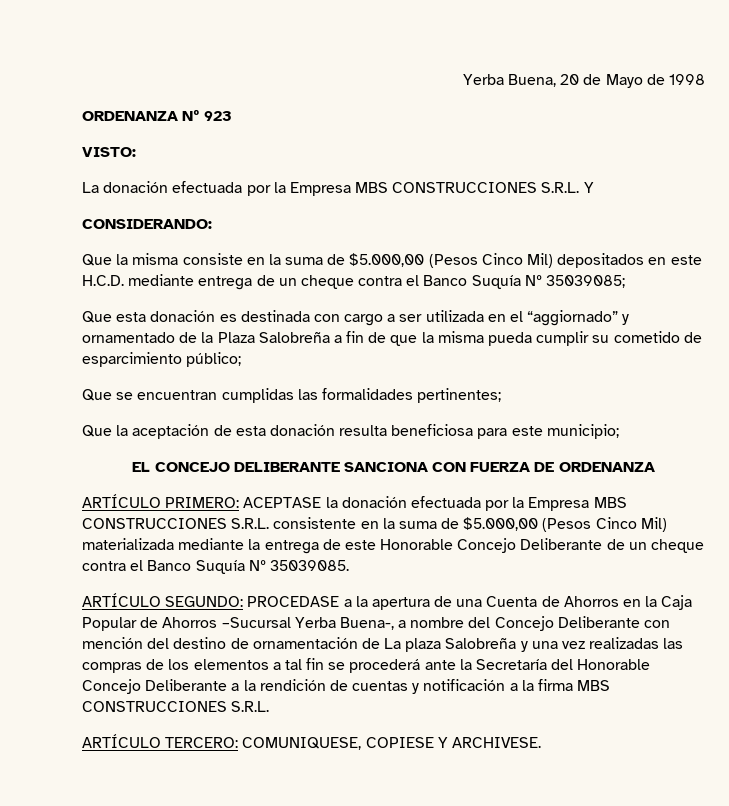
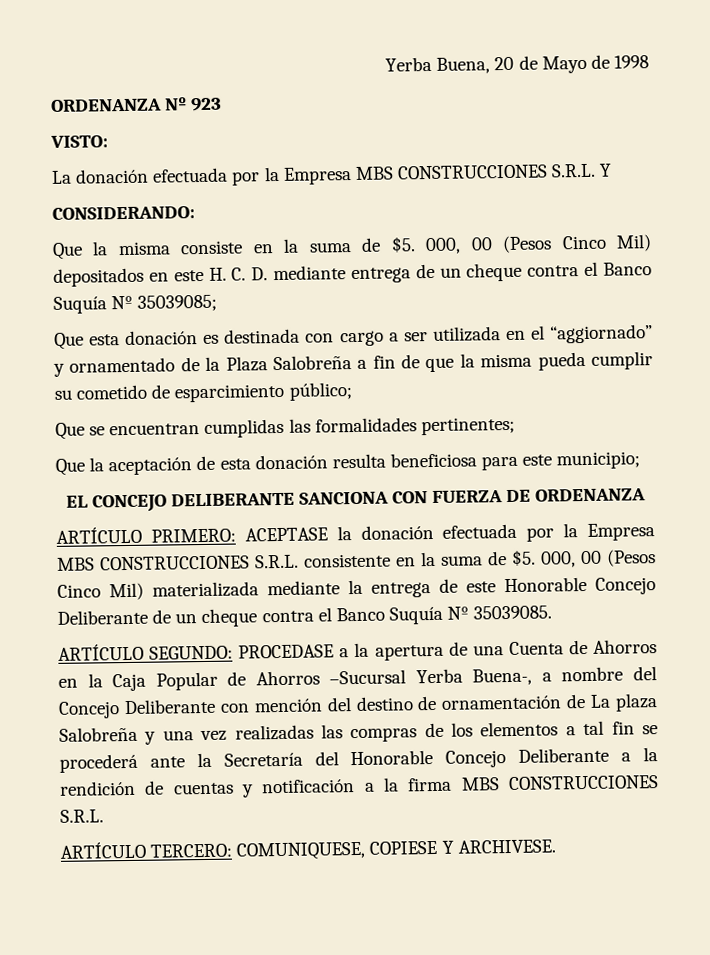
[349,253,425,267] $5.000,00 -> [390,236,493,255] $5. 000, 00
[82,275,124,286] H.C.D. -> [208,267,269,281] H. C. D.
[463,517,539,531] $5.000,00 -> [511,549,602,568] $5. 000, 00

